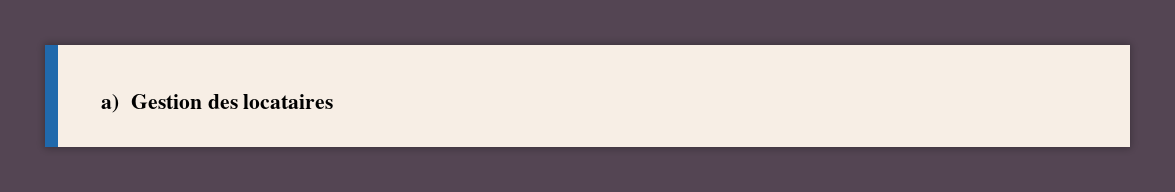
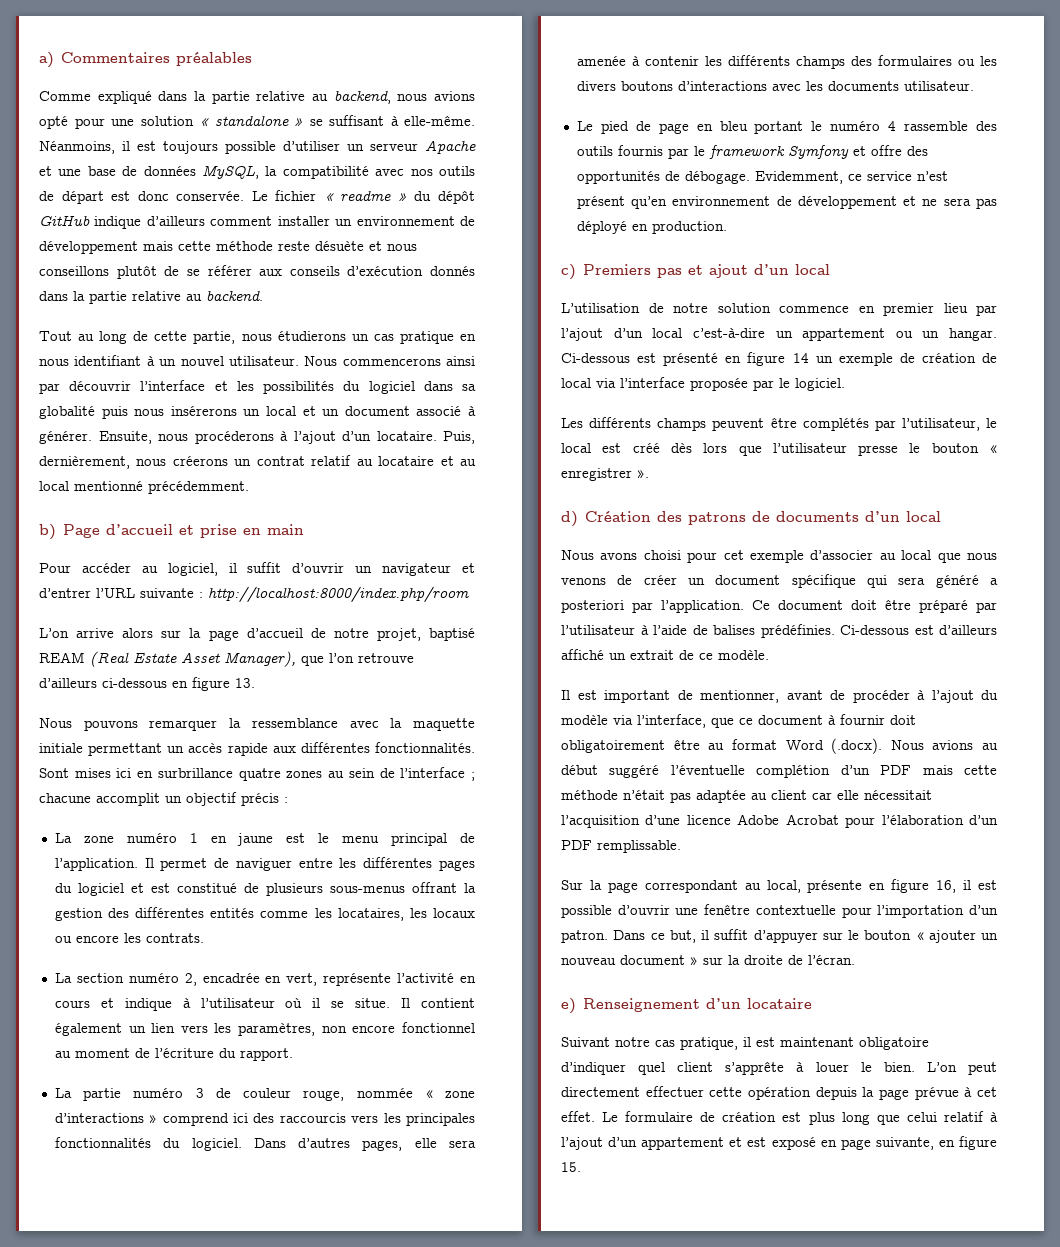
[130,94,334,109] Gestion des locataires -> [61,52,253,66] [39,90,475,104] [39,115,475,129] [39,140,476,154] [39,165,475,179] [39,190,476,204] [39,215,475,229] [39,241,417,254] [39,265,475,279] [39,290,263,304] [39,331,476,344] [39,355,475,366] [39,380,477,394] [39,406,477,419] [39,431,475,444] [39,455,477,469] [39,481,249,494] [39,524,305,540] [39,562,476,576] [39,586,469,602] [39,628,476,641] [39,651,414,667] [39,677,255,691] [39,718,476,731] [39,742,475,756] [39,767,476,781] [39,792,288,806] [54,833,475,846] [54,857,476,871] [54,882,476,896] [54,907,476,921] [54,933,204,943] [54,973,476,986] [54,998,475,1011] [54,1022,476,1036] [54,1048,293,1061] [54,1088,475,1101] [54,1113,476,1126] [54,1137,476,1151] [576,55,997,69] [576,81,974,91] [576,121,997,134] [576,145,928,159] [576,171,948,184] [576,196,998,209] [576,221,727,234] [561,264,831,280] [561,303,997,316] [561,328,997,341] [561,352,997,366] [561,377,845,391] [561,417,997,431] [561,443,997,456] [561,468,649,481] [561,511,942,527] [561,550,997,563] [561,574,998,588] [561,599,997,613] [561,624,997,638] [561,649,769,660] [561,690,998,703] [561,714,916,728] [561,738,998,754] [561,765,997,778] [561,790,932,803] [561,814,998,828] [561,840,681,853] [561,879,998,893] [561,904,998,918] [561,929,998,943] [561,955,855,965] [561,998,813,1014] [561,1037,929,1050] [561,1061,997,1075] [561,1086,997,1100] [561,1111,998,1125] [561,1136,997,1150] [561,1162,581,1172] Commentaires préalables // Comme expliqué dans la partie relative au backend, nous avions opté pour une solution « standalone » se suffisant à elle-même. Néanmoins, il est toujours possible d’utiliser un serveur Apache et une base de données MySQL, la compatibilité avec nos outils de départ est donc conservée. Le fichier « readme » du dépôt GitHub indique d’ailleurs comment installer un environnement de développement mais cette méthode reste désuète et nous conseillons plutôt de se référer aux conseils d’exécution donnés dans la partie relative au backend. // Tout au long de cette partie, nous étudierons un cas pratique en nous identifiant à un nouvel utilisateur. Nous commencerons ainsi par découvrir l’interface et les possibilités du logiciel dans sa globalité puis nous insérerons un local et un document associé à générer. Ensuite, nous procéderons à l’ajout d’un locataire. Puis, dernièrement, nous créerons un contrat relatif au locataire et au local mentionné précédemment. // b) Page d’accueil et prise en main // Pour accéder au logiciel, il suffit d’ouvrir un navigateur et d’entrer l’URL suivante : http://localhost:8000/index.php/room // L’on arrive alors sur la page d’accueil de notre projet, baptisé REAM (Real Estate Asset Manager), que l’on retrouve d’ailleurs ci-dessous en figure 13. // Nous pouvons remarquer la ressemblance avec la maquette initiale permettant un accès rapide aux différentes fonctionnalités. Sont mises ici en surbrillance quatre zones au sein de l’interface ; chacune accomplit un objectif précis : // La zone numéro 1 en jaune est le menu principal de l’application. Il permet de naviguer entre les différentes pages du logiciel et est constitué de plusieurs sous-menus offrant la gestion des différentes entités comme les locataires, les locaux ou encore les contrats. // La section numéro 2, encadrée en vert, représente l’activité en cours et indique à l’utilisateur où il se situe. Il contient également un lien vers les paramètres, non encore fonctionnel au moment de l’écriture du rapport. // La partie numéro 3 de couleur rouge, nommée « zone d’interactions » comprend ici des raccourcis vers les principales fonctionnalités du logiciel. Dans d’autres pages, elle sera amenée à contenir les différents champs des formulaires ou les divers boutons d’interactions avec les documents utilisateur. // Le pied de page en bleu portant le numéro 4 rassemble des outils fournis par le framework Symfony et offre des opportunités de débogage. Evidemment, ce service n’est présent qu’en environnement de développement et ne sera pas déployé en production. // c) Premiers pas et ajout d’un local // L’utilisation de notre solution commence en premier lieu par l’ajout d’un local c’est-à-dire un appartement ou un hangar. Ci-dessous est présenté en figure 14 un exemple de création de local via l’interface proposée par le logiciel. // Les différents champs peuvent être complétés par l’utilisateur, le local est créé dès lors que l’utilisateur presse le bouton « enregistrer ». // d) Création des patrons de documents d’un local // Nous avons choisi pour cet exemple d’associer au local que nous venons de créer un document spécifique qui sera généré a posteriori par l’application. Ce document doit être préparé par l’utilisateur à l’aide de balises prédéfinies. Ci-dessous est d’ailleurs affiché un extrait de ce modèle. // Il est important de mentionner, avant de procéder à l’ajout du modèle via l’interface, que ce document à fournir doit obligatoirement être au format Word (.docx). Nous avions au début suggéré l’éventuelle complétion d’un PDF mais cette méthode n’était pas adaptée au client car elle nécessitait l’acquisition d’une licence Adobe Acrobat pour l’élaboration d’un PDF remplissable. // Sur la page correspondant au local, présente en figure 16, il est possible d’ouvrir une fenêtre contextuelle pour l’importation d’un patron. Dans ce but, il suffit d’appuyer sur le bouton « ajouter un nouveau document » sur la droite de l’écran. // e) Renseignement d’un locataire // Suivant notre cas pratique, il est maintenant obligatoire d’indiquer quel client s’apprête à louer le bien. L’on peut directement effectuer cette opération depuis la page prévue à cet effet. Le formulaire de création est plus long que celui relatif à l’ajout d’un appartement et est exposé en page suivante, en figure 15.

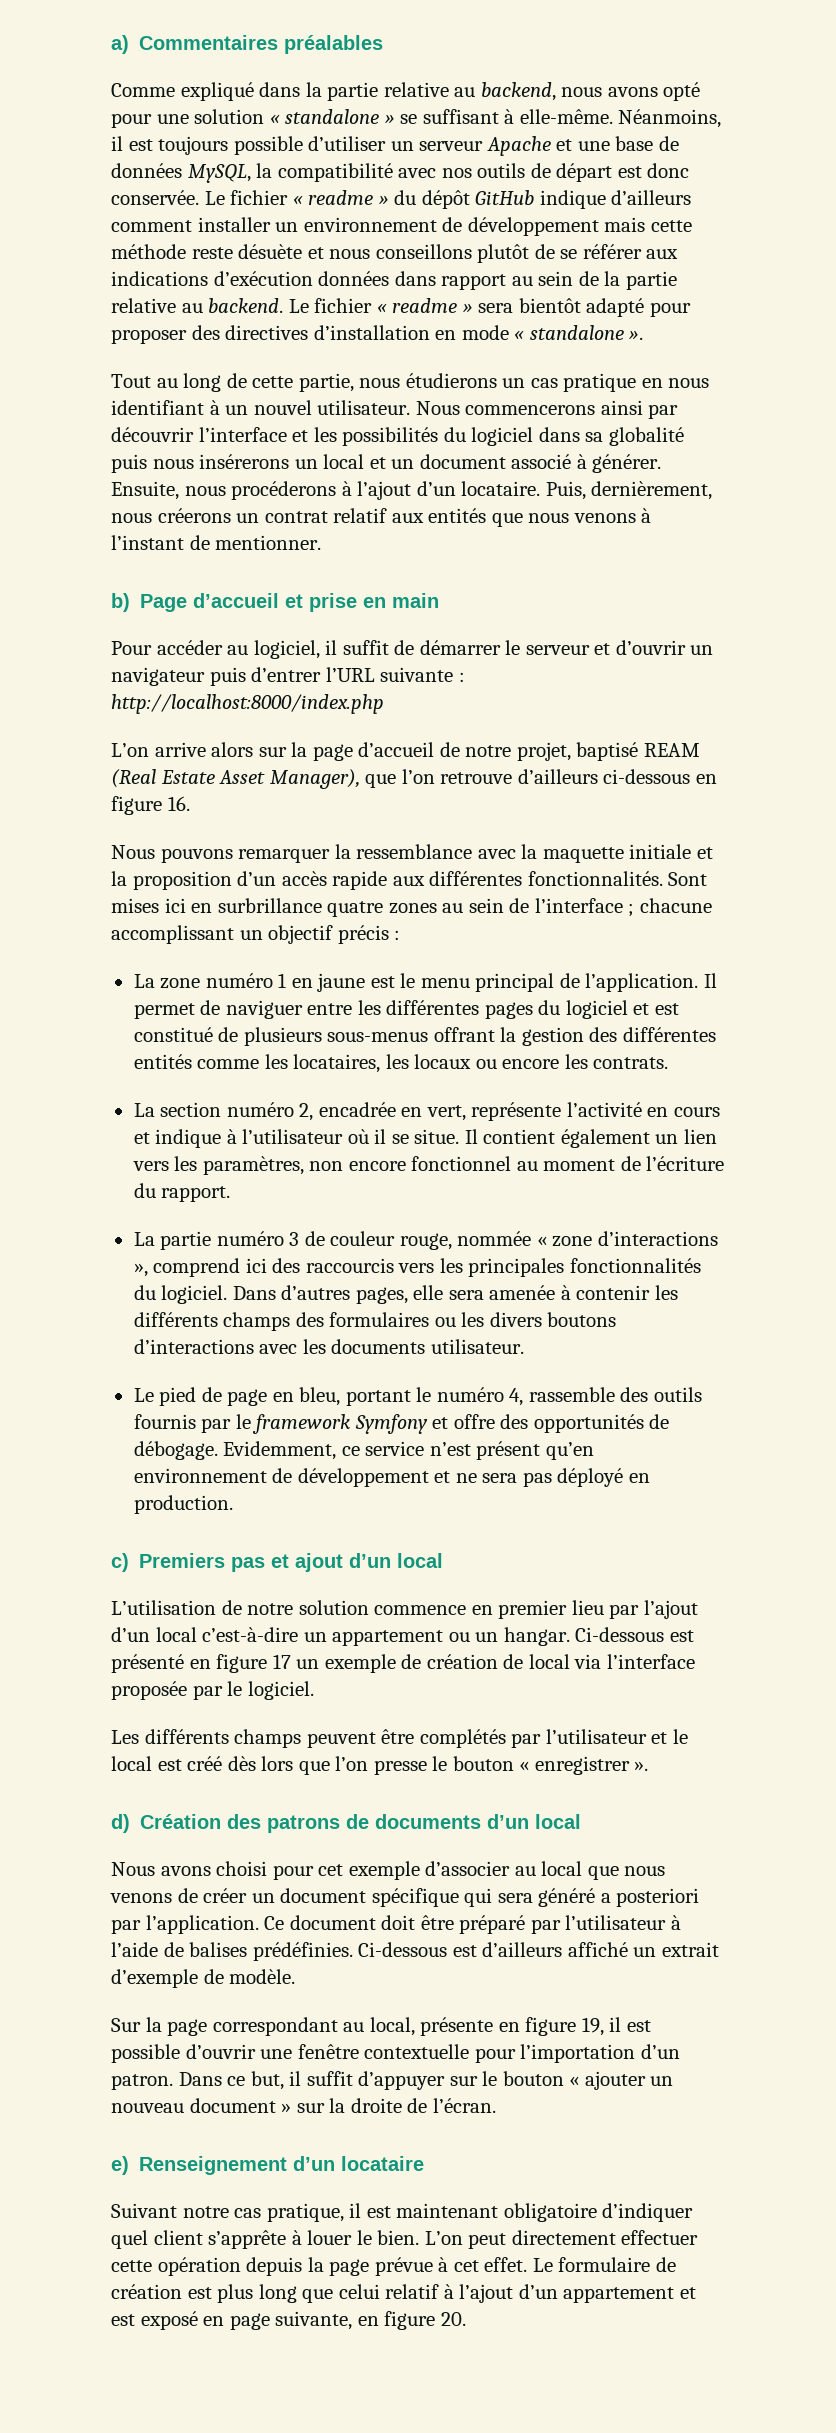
[434,91,475,101] avions -> [607,87,658,97] avons
[289,266,475,276] [39,291,68,301] conseils d’exécution donnés dans -> [111,271,599,290] indications d’exécution données dans rapport au sein de
(263, 295) none -> [288,298,691,317] [111,325,644,344] Le fichier « readme » sera bientôt adapté pour proposer des directives d’installation en mode « standalone ».
[356,456,477,466] [39,481,249,494] au locataire et au local mentionné précédemment. -> [391,508,652,527] [111,535,322,550] aux entités que nous venons à l’instant de mentionner.
(282, 567) none -> [394,640,611,655] de démarrer le serveur et
[462,563,476,573] et -> [209,667,246,686] puis
[208,586,469,602] http://localhost:8000/index.php/room -> [111,694,384,714] http://localhost:8000/index.php
[235,678,255,688] 13. -> [167,796,190,811] 16.
[88,743,185,756] permettant un -> [696,847,713,859] [111,871,277,890] et la proposition d’un
[96,793,160,806] accomplit -> [111,925,234,944] accomplissant
[149,1115,158,1123] » -> [133,1263,148,1277] »,
[719,121,748,131] bleu -> [299,1387,341,1406] bleu,
[888,121,897,131] 4 -> [509,1388,524,1406] 4,
[792,353,809,363] 14 -> [272,1654,291,1669] 17
[901,418,980,431] l’utilisateur, -> [545,1729,668,1744] l’utilisateur et
[772,443,847,453] l’utilisateur -> [335,1756,369,1771] l’on
[679,650,713,660] de ce -> [111,1969,224,1988] d’exemple de
[561,690,998,703] [561,714,916,728] [561,738,998,754] [561,765,997,778] [561,790,932,803] [561,814,998,828] [561,840,681,853] // Il est important de mentionner, avant de procéder à l’ajout du modèle via l’interface, que ce document à fournir doit obligatoirement être au format Word (.docx). Nous avions au début suggéré l’éventuelle complétion d’un PDF mais cette méthode n’était pas adaptée au client car elle nécessitait l’acquisition d’une licence Adobe Acrobat pour l’élaboration d’un PDF remplissable. -> (296, 1976) none
[936,880,957,893] 16, -> [581,2017,604,2036] 19,
[561,1162,581,1172] 15. -> [440,2312,466,2326] 20.

